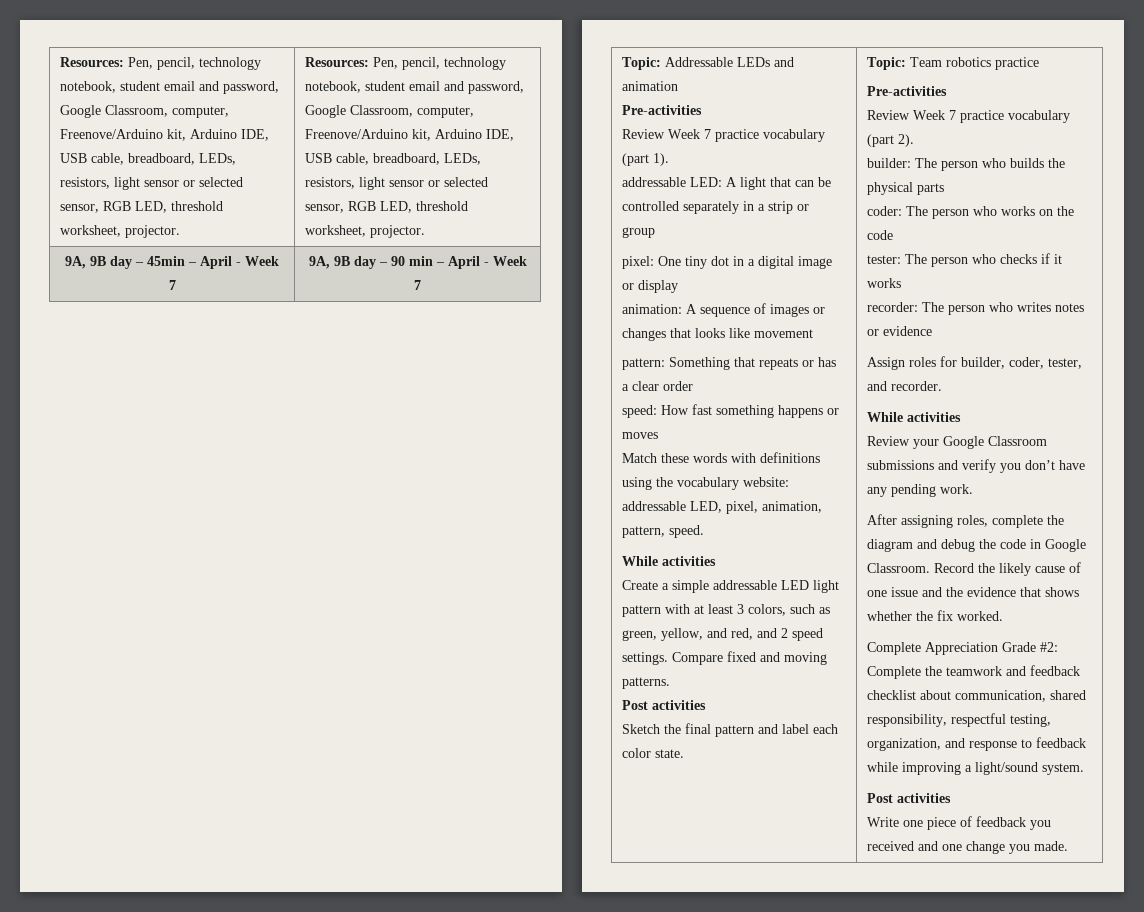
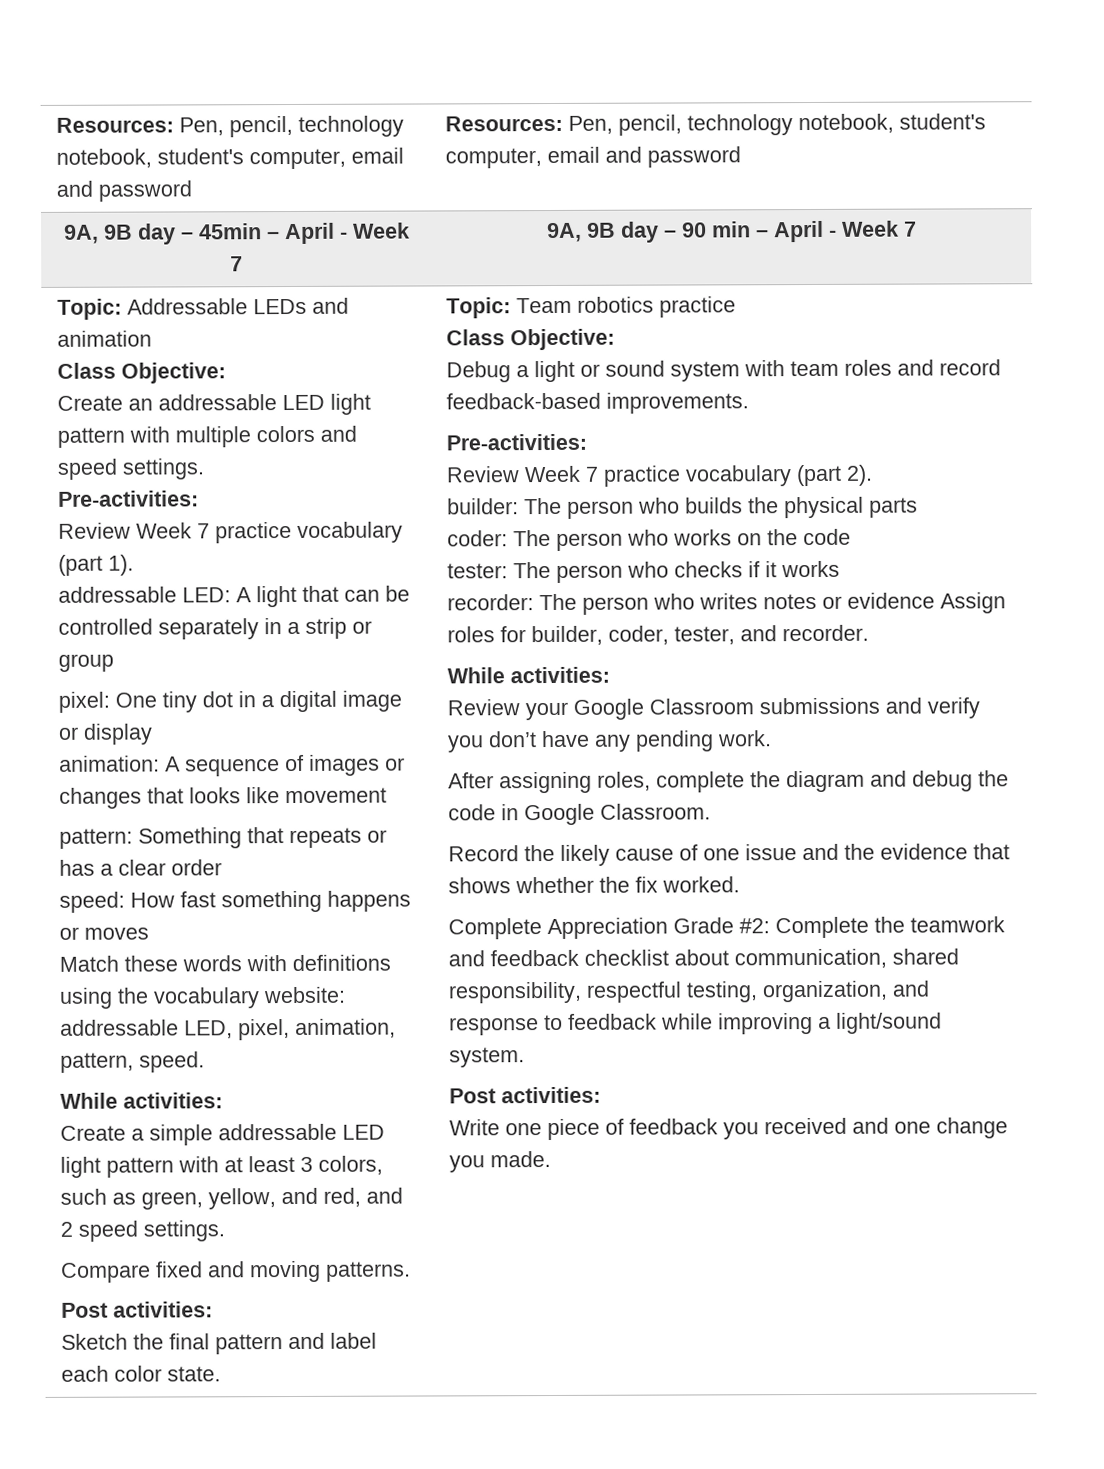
[60,57,262,70] [60,81,280,94] [60,105,230,118] [60,129,270,141] [60,153,237,165] [60,177,244,190] [60,201,224,213] [60,225,181,238] [305,57,507,70] [305,81,525,94] [305,105,475,118] [305,129,515,141] [305,153,482,165] [305,177,489,190] [305,201,469,213] [305,225,426,238] Resources: Pen, pencil, technology notebook, student email and password, Google Classroom, computer, Freenove/Arduino kit, Arduino IDE, USB cable, breadboard, LEDs, resistors, light sensor or selected sensor, RGB LED, threshold worksheet, projector. | Resources: Pen, pencil, technology notebook, student email and password, Google Classroom, computer, Freenove/Arduino kit, Arduino IDE, USB cable, breadboard, LEDs, resistors, light sensor or selected sensor, RGB LED, threshold worksheet, projector. -> [55,115,404,138] [55,147,404,170] [55,180,192,202] [444,113,986,136] [444,146,741,169] Resources: Pen, pencil, technology notebook, student's computer, email and password | Resources: Pen, pencil, technology notebook, student's computer, email and password
[622,105,703,115] Pre-activities -> [56,362,226,384] [56,393,371,415] [56,425,357,448] [56,458,205,480] [57,490,199,507] Class Objective: // Create an addressable LED light pattern with multiple colors and speed settings. // Pre-activities:
[662,556,717,566] activities -> [122,1092,223,1109] activities:
(669, 658) none -> (225, 1231) //
[652,700,707,710] activities -> [112,1301,213,1318] activities:
[867,86,948,96] Pre-activities -> [445,328,615,351] [445,359,1001,383] [445,392,749,414] [445,433,587,451] Class Objective: // Debug a light or sound system with team roles and record feedback-based improvements. // Pre-activities:
(933, 331) // -> (935, 600) none
[907,412,962,422] activities -> [509,666,610,684] activities:
(931, 568) none -> (711, 811) //
[897,793,952,803] activities -> [500,1086,601,1104] activities:

